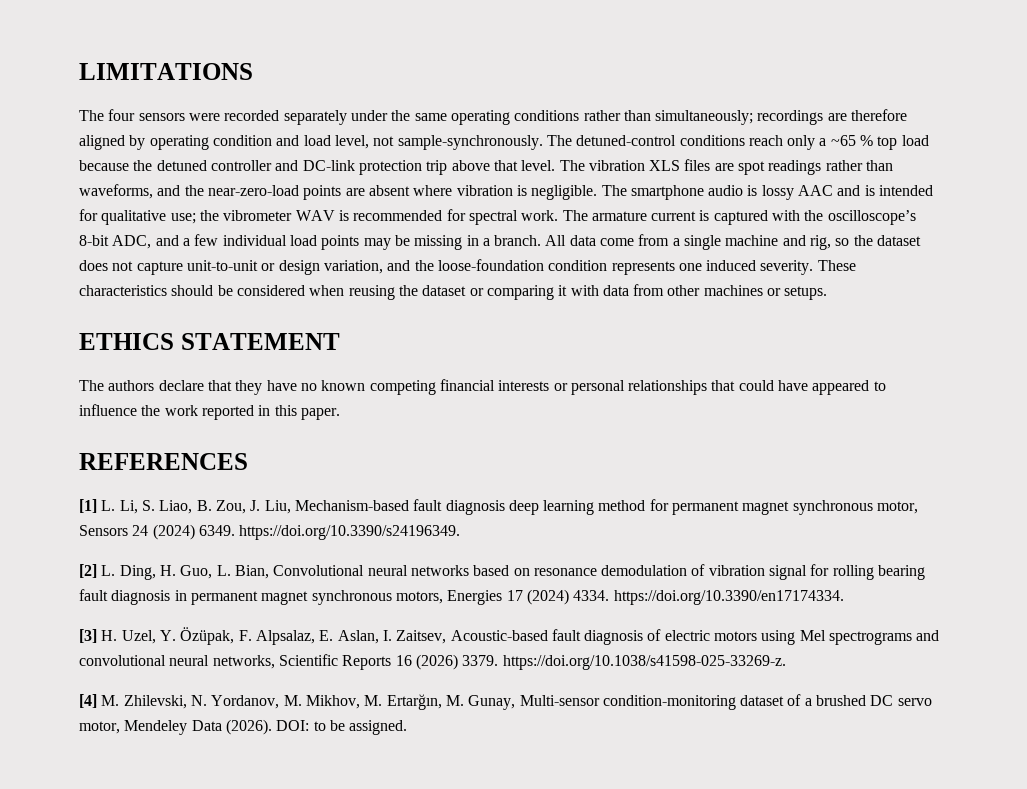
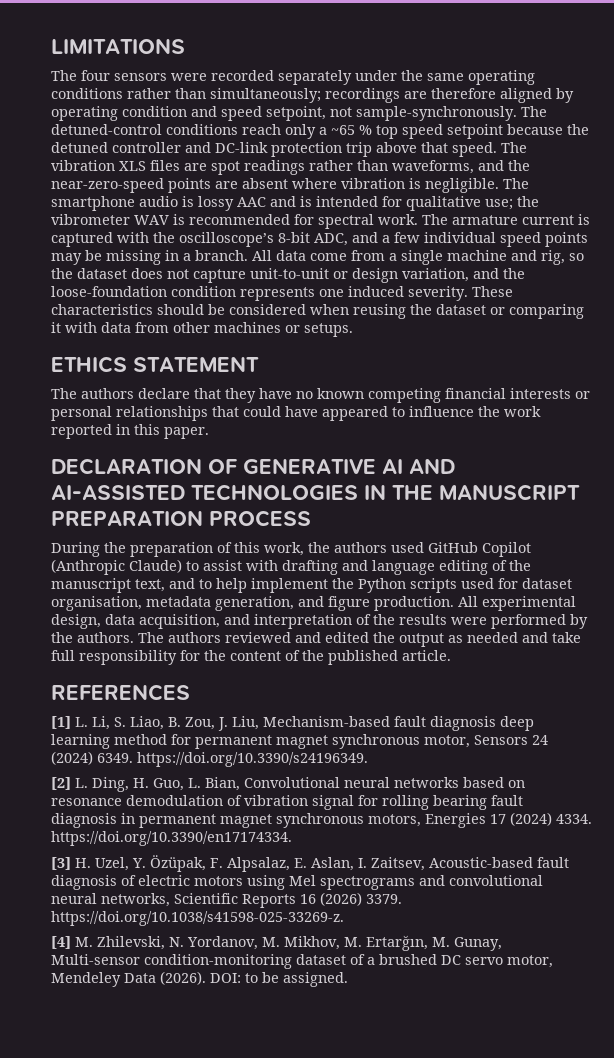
[303,135,369,149] load level, -> [221,106,326,121] speed setpoint,
[901,135,929,146] load -> [402,124,503,139] speed setpoint
[521,160,556,171] level. -> [452,142,497,157] speed.
[207,185,299,196] near-zero-load -> [51,178,164,193] near-zero-speed
[289,235,317,246] load -> [500,232,541,247] speed
(340, 414) none -> [51,458,455,475] [51,484,580,501] [51,510,311,527] [51,542,531,557] [51,559,531,575] [51,578,572,593] [51,596,576,611] [51,614,588,629] [51,632,581,647] [51,650,451,665] // DECLARATION OF GENERATIVE AI AND AI-ASSISTED TECHNOLOGIES IN THE MANUSCRIPT PREPARATION PROCESS // During the preparation of this work, the authors used GitHub Copilot (Anthropic Claude) to assist with drafting and language editing of the manuscript text, and to help implement the Python scripts used for dataset organisation, metadata generation, and figure production. All experimental design, data acquisition, and interpretation of the results were performed by the authors. The authors reviewed and edited the output as needed and take full responsibility for the content of the published article.

